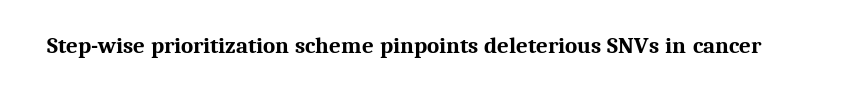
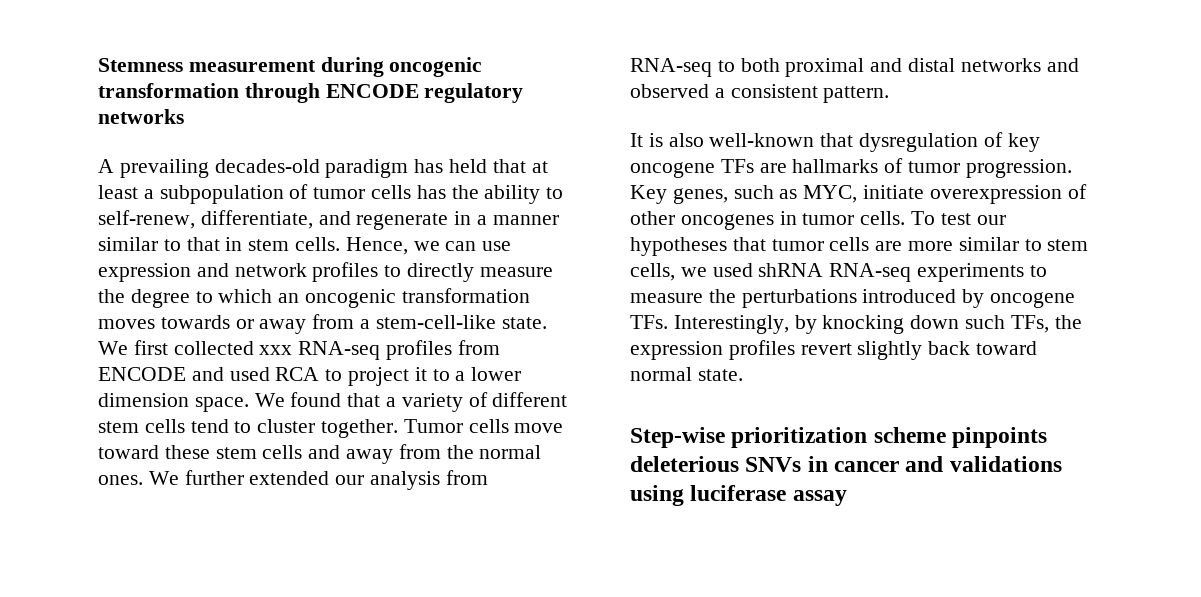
(47, 48) none -> [98,57,483,77] [98,83,524,103] [98,109,184,124] [98,159,548,178] [98,184,564,204] [98,210,559,230] [98,237,512,255] [98,262,553,282] [98,288,530,308] [98,314,547,334] [98,340,500,360] [98,367,522,386] [98,392,568,412] [98,419,564,438] [98,444,542,464] [98,470,488,490] [630,58,1079,77] [630,84,890,103] [630,132,1040,152] [630,158,1072,178] [630,184,1087,204] [630,211,1006,230] [630,237,1089,256] [630,263,1047,282] [630,289,1076,308] [630,315,1082,334] [630,340,1038,360] [630,367,743,381] Stemness measurement during oncogenic transformation through ENCODE regulatory networks // A prevailing decades-old paradigm has held that at least a subpopulation of tumor cells has the ability to self-renew, differentiate, and regenerate in a manner similar to that in stem cells. Hence, we can use expression and network profiles to directly measure the degree to which an oncogenic transformation moves towards or away from a stem-cell-like state. We first collected xxx RNA-seq profiles from ENCODE and used RCA to project it to a lower dimension space. We found that a variety of different stem cells tend to cluster together. Tumor cells move toward these stem cells and away from the normal ones. We further extended our analysis from RNA-seq to both proximal and distal networks and observed a consistent pattern. // It is also well-known that dysregulation of key oncogene TFs are hallmarks of tumor progression. Key genes, such as MYC, initiate overexpression of other oncogenes in tumor cells. To test our hypotheses that tumor cells are more similar to stem cells, we used shRNA RNA-seq experiments to measure the perturbations introduced by oncogene TFs. Interestingly, by knocking down such TFs, the expression profiles revert slightly back toward normal state. //
(762, 47) none -> [905,456,1062,472] [630,485,847,506] and validations using luciferase assay

